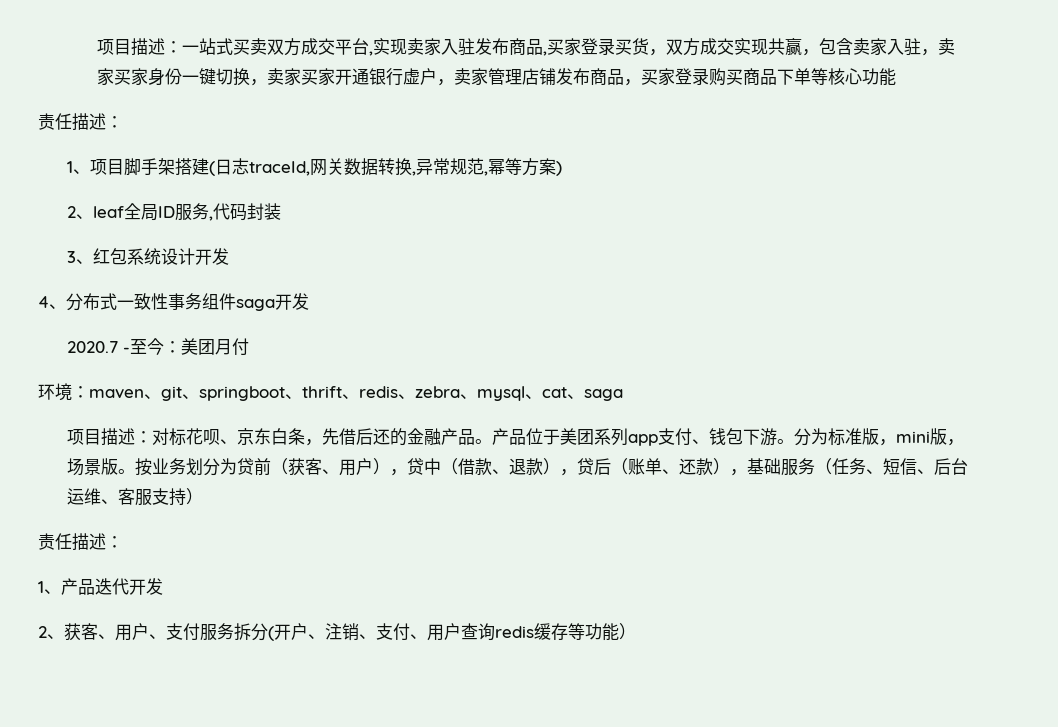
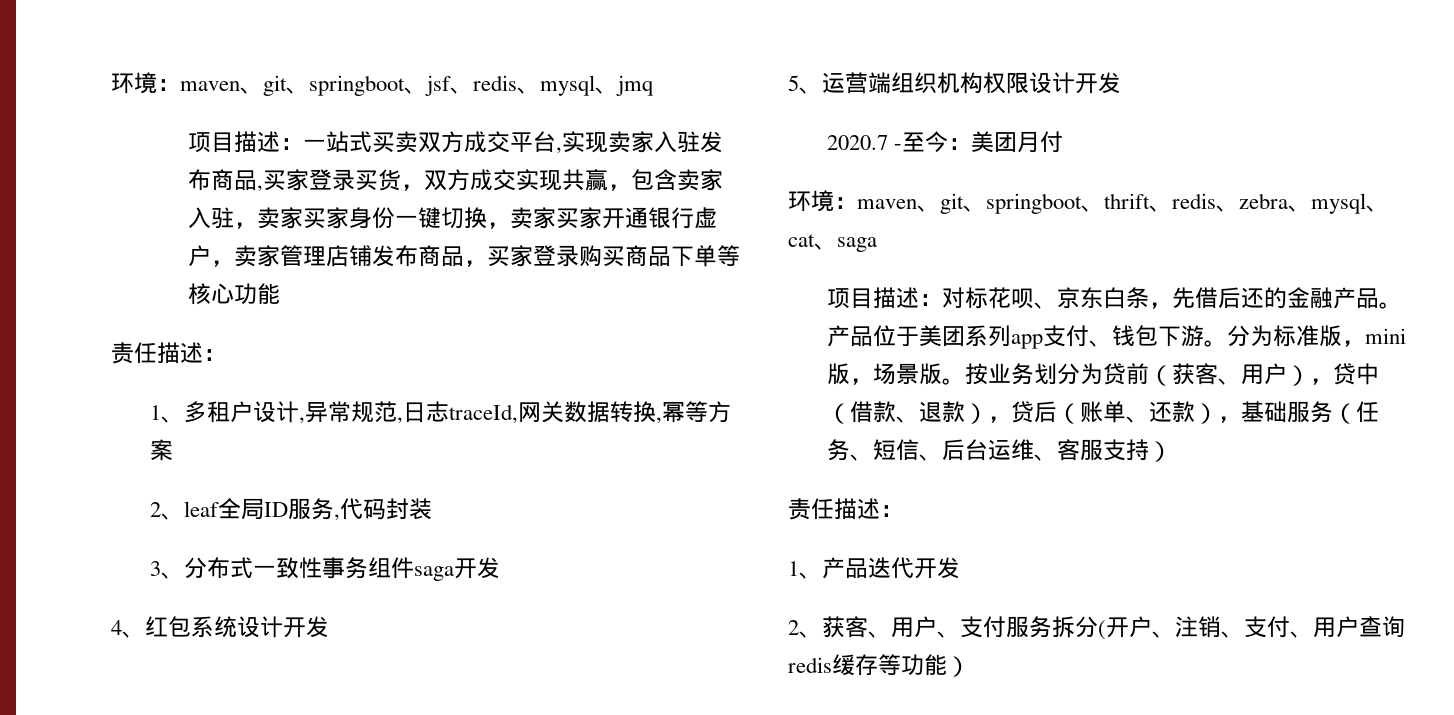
(96, 47) none -> [111,72,653,96] 环境：maven、git、springboot、jsf、redis、mysql、jmq //
[90,158,216,176] 项目脚手架搭建( -> [183,401,403,424] 多租户设计,异常规范,
[416,158,489,176] 异常规范, -> (662, 420) none
[556,161,563,176] ) -> (173, 450) none
[93,248,230,265] [38,296,66,309] 红包系统设计开发 // 4、 -> (184, 575) none
(309, 301) none -> [111,616,329,638] [788,72,1121,94] // 4、红包系统设计开发 // 5、运营端组织机构权限设计开发

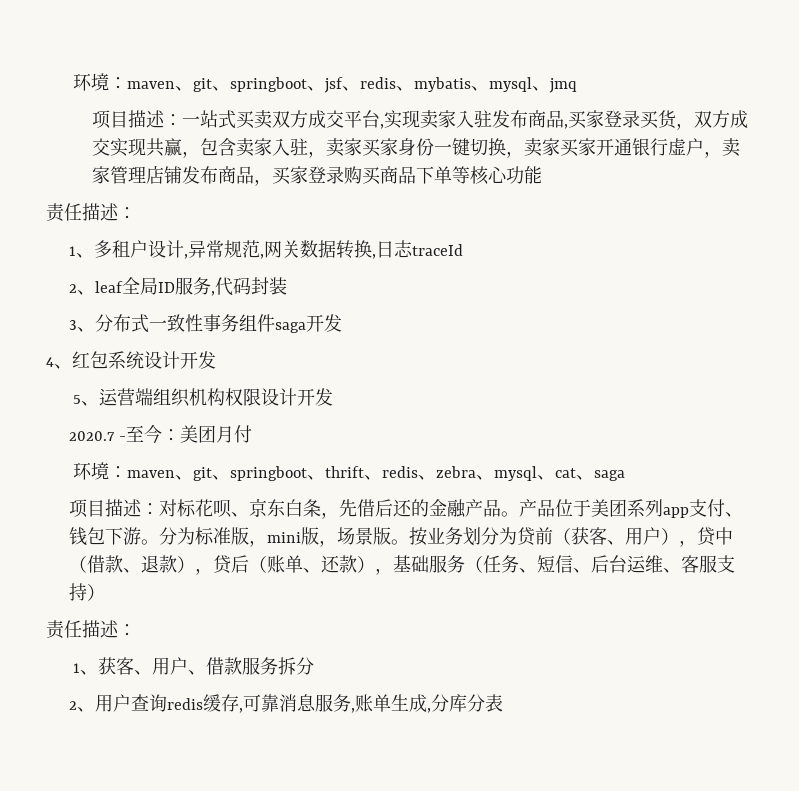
(540, 90) none -> [413,77,489,92] mybatis、
[402,401,518,424] 日志traceId, -> (265, 256) none
[661,401,731,423] [149,439,173,461] 幂等方案 -> [376,240,464,258] 日志traceId
[822,557,960,579] [788,620,822,638] 产品迭代开发 // 2、 -> (98, 672) none
[960,616,1006,638] 支付 -> [205,657,242,675] 借款
[1098,616,1290,640] (开户、注销、支付 -> [69,701,78,710] // 2
[878,654,970,677] 等功能） -> [239,694,504,713] ,可靠消息服务,账单生成,分库分表

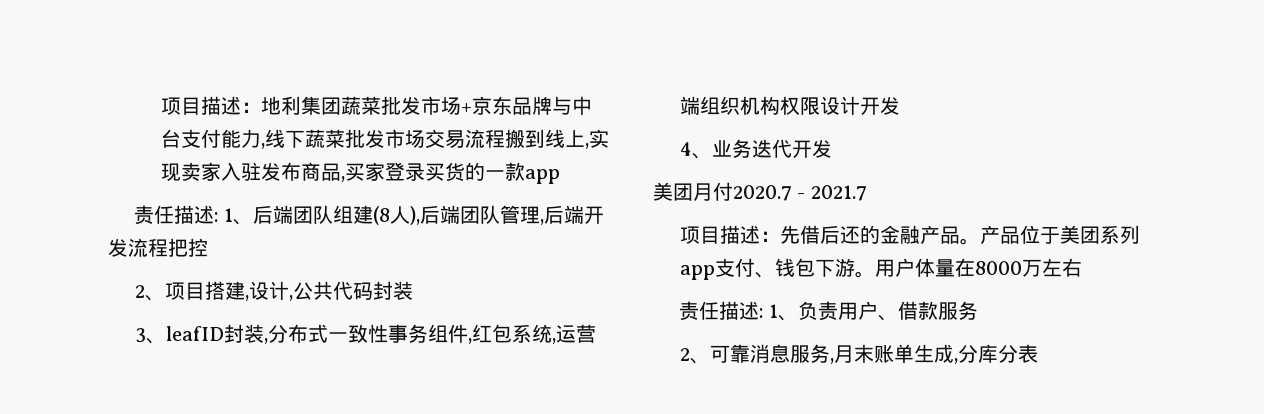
[72,73,577,93] [92,110,381,129] 环境：maven、git、springboot、jsf、redis、mybatis、mysql、jmq // 项目描述：一站式买卖双方成交平台 -> [161,96,593,115] [161,129,586,149] 项目描述：地利集团蔬菜批发市场+京东品牌与中台支付能力,线下蔬菜批发市场交易流程搬到线上
[676,110,749,130] [92,138,741,158] [92,165,543,186] [46,203,136,222] [69,240,464,259] [69,277,216,296] ，双方成交实现共赢，包含卖家入驻，卖家买家身份一键切换，卖家买家开通银行虚户，卖家管理店铺发布商品，买家登录购买商品下单等核心功能 // 责任描述： // 1、多租户设计,异常规范,网关数据转换,日志traceId // 2、leaf全局ID服务, -> [465,162,561,184] [134,205,604,225] [108,238,208,257] [134,281,333,301] 的一款app // 责任描述: 1、后端团队组建(8人),后端团队管理,后端开发流程把控 // 2、项目搭建,设计,公共
(96, 329) none -> [165,324,268,344] leafID封装,
[275,314,343,333] [46,351,216,369] [72,395,99,406] saga开发 // 4、红包系统设计开发 // 5、 -> [467,324,556,344] ,红包系统,
[69,425,253,444] [72,462,625,481] [69,499,340,519] 2020.7 -至今：美团月付 // 环境：maven、git、springboot、thrift、redis、zebra、mysql、cat、saga // 项目描述：对标花呗、京东白条， -> [679,139,832,159] [653,182,867,201] [679,225,780,244] 4、业务迭代开发 // 美团月付2020.7 - 2021.7 // 项目描述：
[159,527,734,547] [69,555,736,575] [69,583,106,601] [46,620,136,639] [72,657,152,675] 分为标准版，mini版，场景版。按业务划分为贷前（获客、用户），贷中（借款、退款），贷后（账单、还款），基础服务（任务、短信、后台运维、客服支持） // 责任描述： // 1、获客、 -> [874,258,1082,277] [679,301,838,321] 用户体量在8000万左右 // 责任描述: 1、负责
[277,657,314,675] [69,694,244,713] 拆分 // 2、用户查询redis缓存, -> [679,348,710,364] // 2、
(356, 710) none -> [833,344,874,363] 月末

